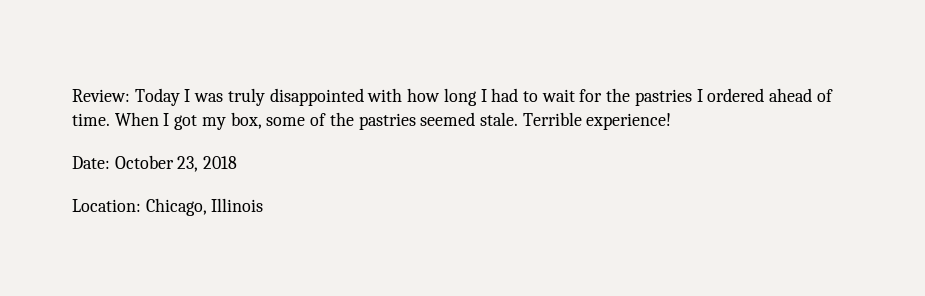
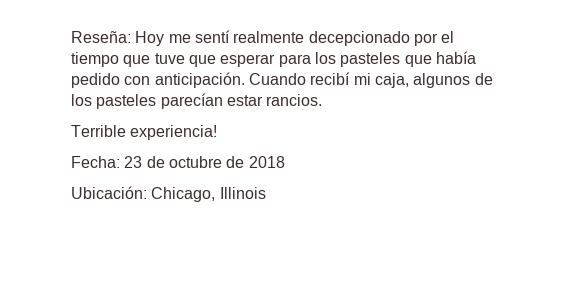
[72,88,833,106] [72,112,672,130] [72,155,199,172] Review: Today I was truly disappointed with how long I had to wait for the pastries I ordered ahead of time. When I got my box, some of the pastries seemed stale. Terrible experience! // Date: October 23, -> [71,30,455,46] [71,51,476,67] [71,72,493,88] [71,93,323,109] [71,125,218,140] [71,156,245,168] Reseña: Hoy me sentí realmente decepcionado por el tiempo que tuve que esperar para los pasteles que había pedido con anticipación. Cuando recibí mi caja, algunos de los pasteles parecían estar rancios. // Terrible experiencia! // Fecha: 23 de octubre de
[72,199,141,212] Location: -> [71,186,147,199] Ubicación:

